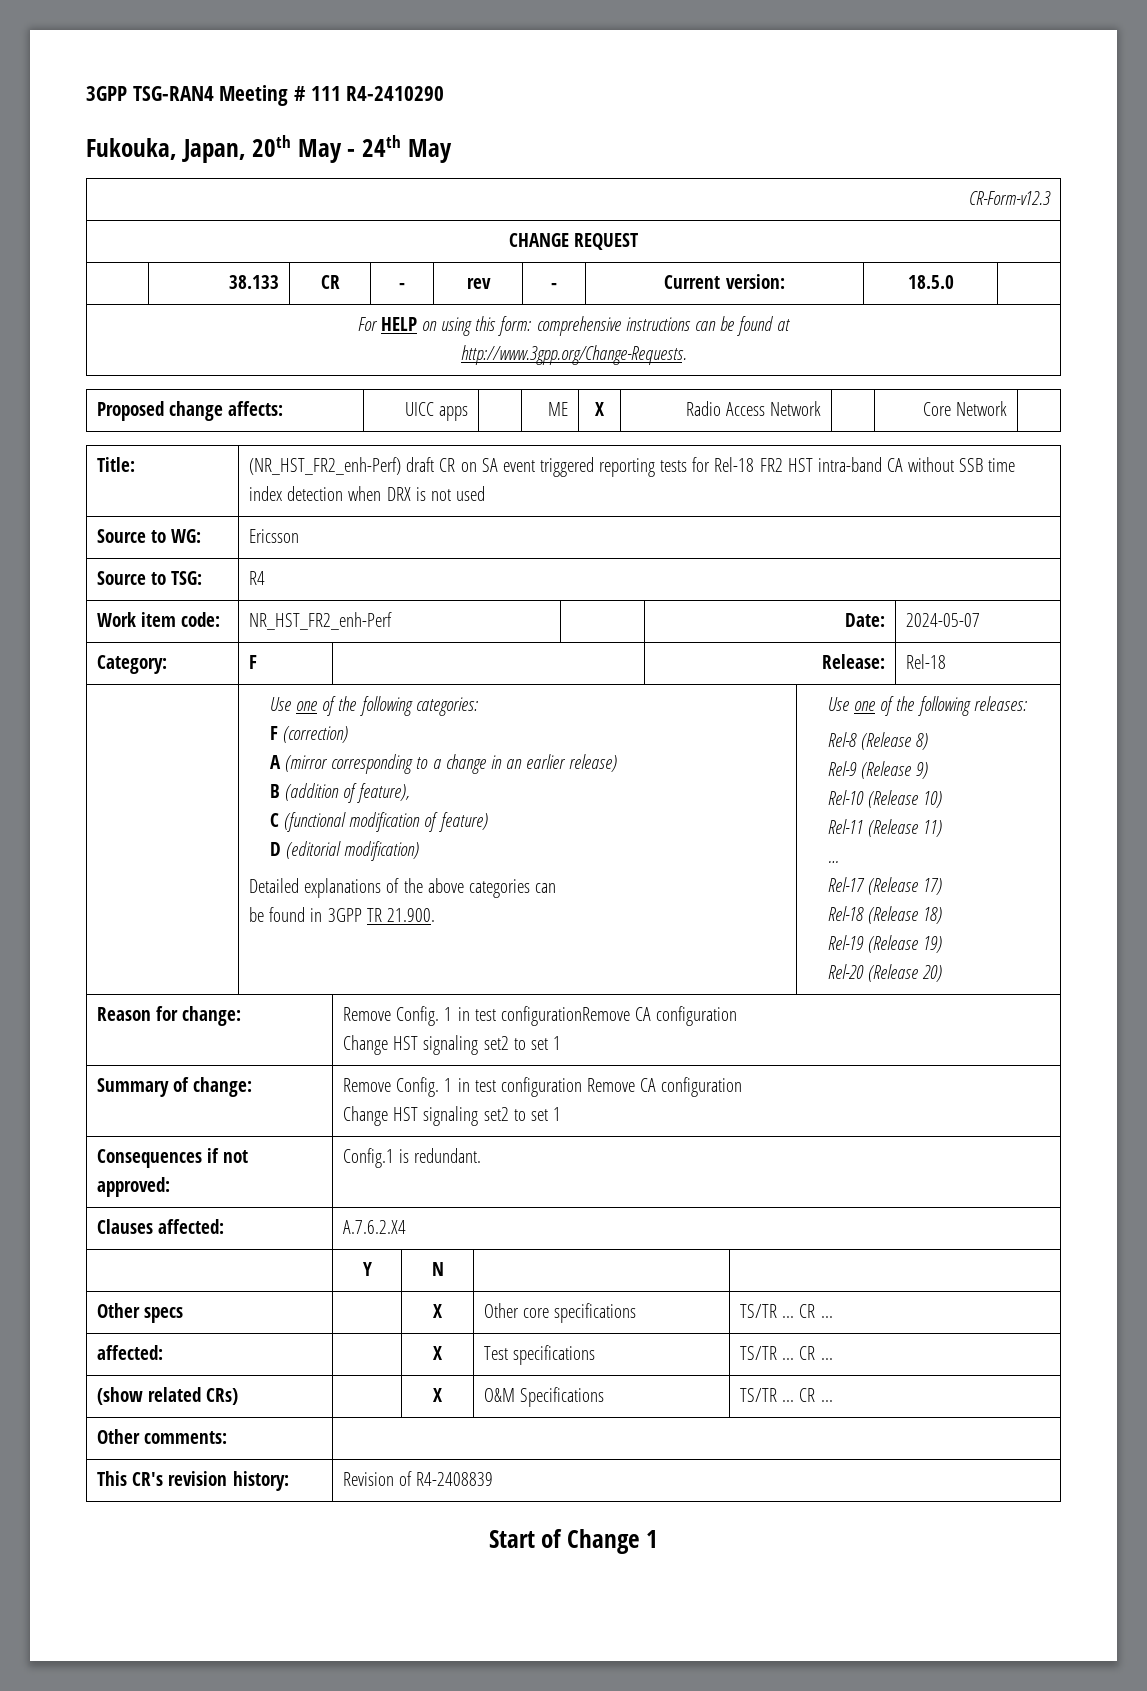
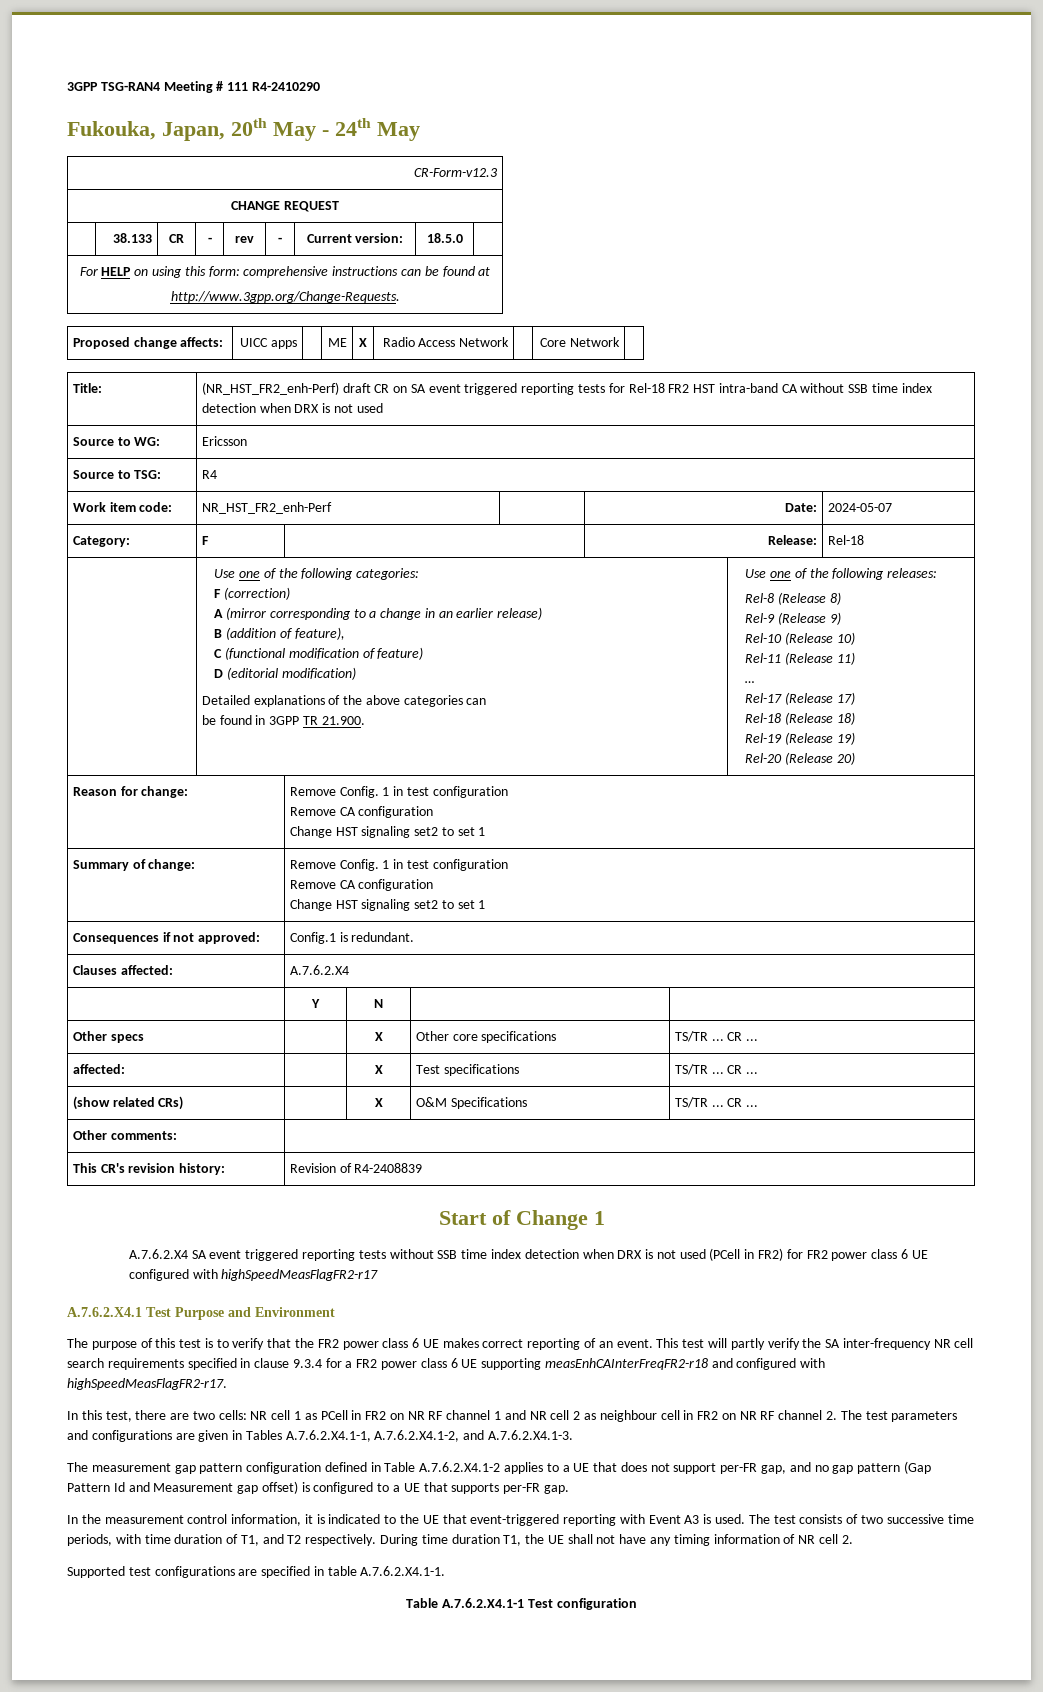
[500,1006,630,1026] configurationRemove -> [432,786,508,798] [289,807,336,816] configuration // Remove
(582, 1087) none -> (508, 865) //
(659, 1539) none -> [128,1248,928,1261] [128,1269,379,1281] [67,1307,335,1320] [67,1338,974,1350] [67,1358,826,1370] [67,1378,227,1390] [67,1410,958,1422] [67,1430,574,1442] [67,1461,931,1474] [67,1481,569,1494] [67,1514,974,1526] [67,1534,853,1546] [67,1566,446,1578] [406,1598,637,1610] // A.7.6.2.X4 SA event triggered reporting tests without SSB time index detection when DRX is not used (PCell in FR2) for FR2 power class 6 UE configured with highSpeedMeasFlagFR2-r17 // A.7.6.2.X4.1 Test Purpose and Environment // The purpose of this test is to verify that the FR2 power class 6 UE makes correct reporting of an event. This test will partly verify the SA inter-frequency NR cell search requirements specified in clause 9.3.4 for a FR2 power class 6 UE supporting measEnhCAInterFreqFR2-r18 and configured with highSpeedMeasFlagFR2-r17. // In this test, there are two cells: NR cell 1 as PCell in FR2 on NR RF channel 1 and NR cell 2 as neighbour cell in FR2 on NR RF channel 2. The test parameters and configurations are given in Tables A.7.6.2.X4.1-1, A.7.6.2.X4.1-2, and A.7.6.2.X4.1-3. // The measurement gap pattern configuration defined in Table A.7.6.2.X4.1-2 applies to a UE that does not support per-FR gap, and no gap pattern (Gap Pattern Id and Measurement gap offset) is configured to a UE that supports per-FR gap. // In the measurement control information, it is indicated to the UE that event-triggered reporting with Event A3 is used. The test consists of two successive time periods, with time duration of T1, and T2 respectively. During time duration T1, the UE shall not have any timing information of NR cell 2. // Supported test configurations are specified in table A.7.6.2.X4.1-1. // Table A.7.6.2.X4.1-1 Test configuration

